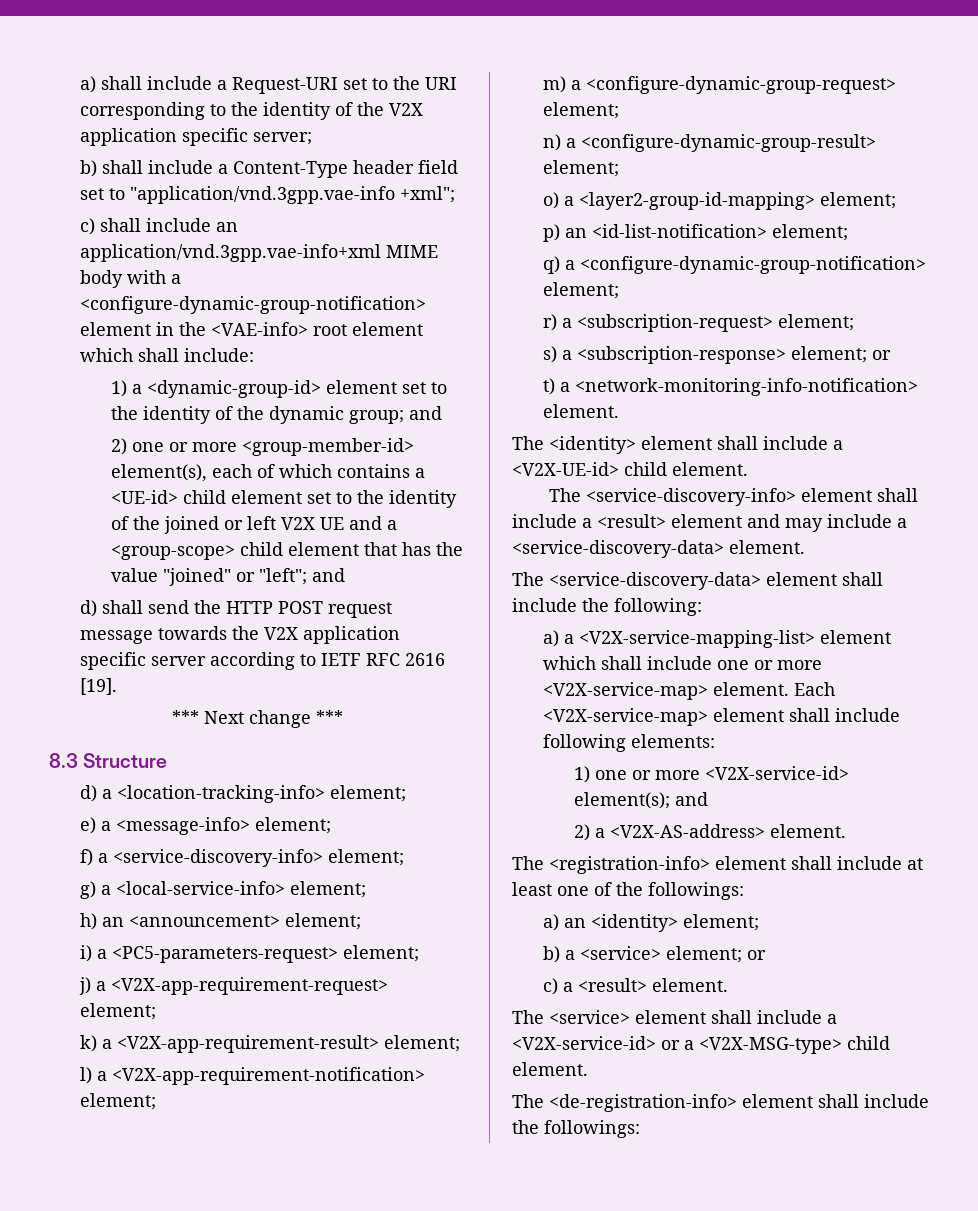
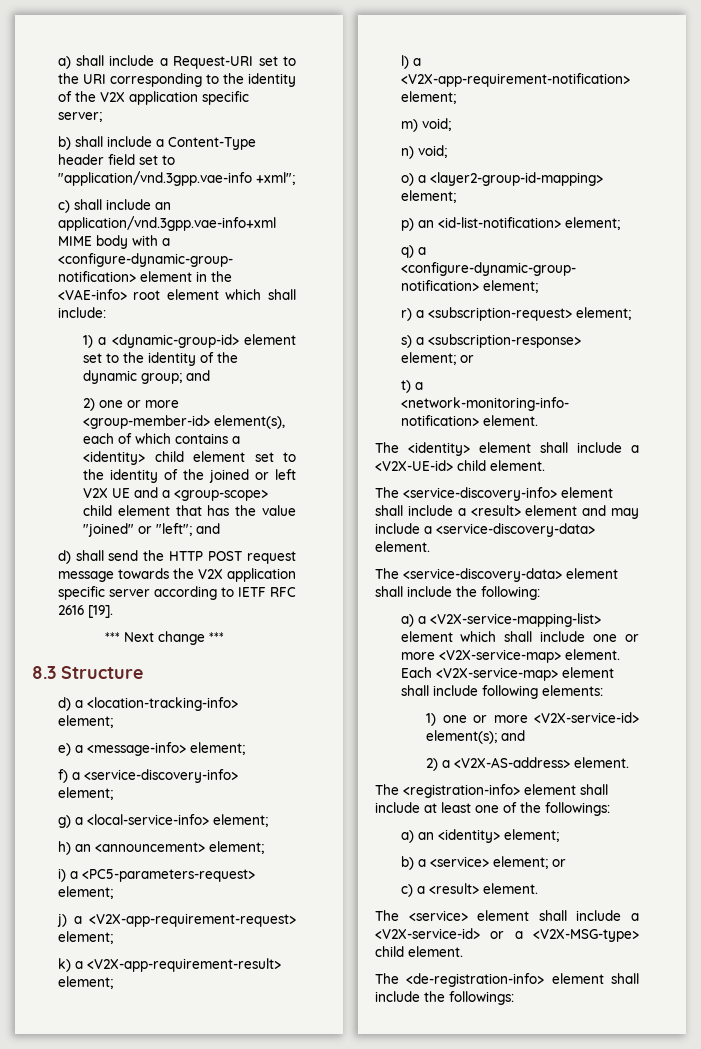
[110,490,178,504] <UE-id> -> [83,451,146,465] <identity>
[570,76,896,94] [542,102,619,119] [542,134,876,152] [542,160,619,177] a <configure-dynamic-group-request> element; // n) a <configure-dynamic-group-result> element; -> [421,118,451,131] [400,145,447,159] void; // n) void;

